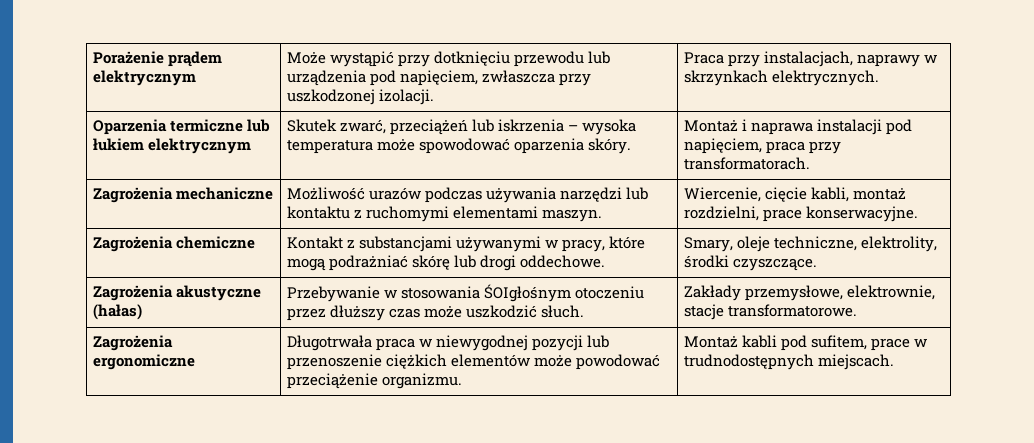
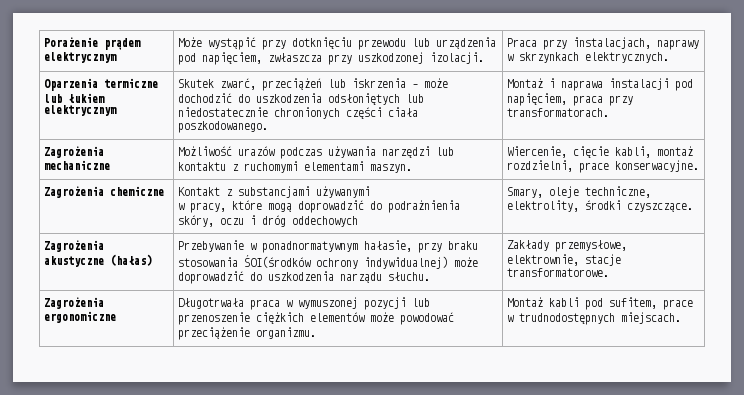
[582,119,637,135] [286,138,631,154] wysoka temperatura może spowodować oparzenia skóry. -> [423,78,448,88] [177,93,424,105] [177,107,418,119] [177,121,268,133] może dochodzić do uszkodzenia odsłoniętych lub niedostatecznie chronionych części ciała poszkodowanego.
(541, 244) none -> (370, 192) //
[328,255,605,271] podrażniać skórę lub drogi oddechowe. -> [297,200,460,213] [177,215,358,227] doprowadzić do podrażnienia skóry, oczu i dróg oddechowych
[400,284,644,302] [286,305,584,321] stosowania ŚOIgłośnym otoczeniu przez dłuższy czas może uszkodzić słuch. -> [261,240,478,253] [177,255,478,269] [177,271,430,284] ponadnormatywnym hałasie, przy braku stosowania ŚOI(środków ochrony indywidualnej) może doprowadzić do uszkodzenia narządu słuchu.
[435,335,528,351] niewygodnej -> [297,297,358,309] wymuszonej

